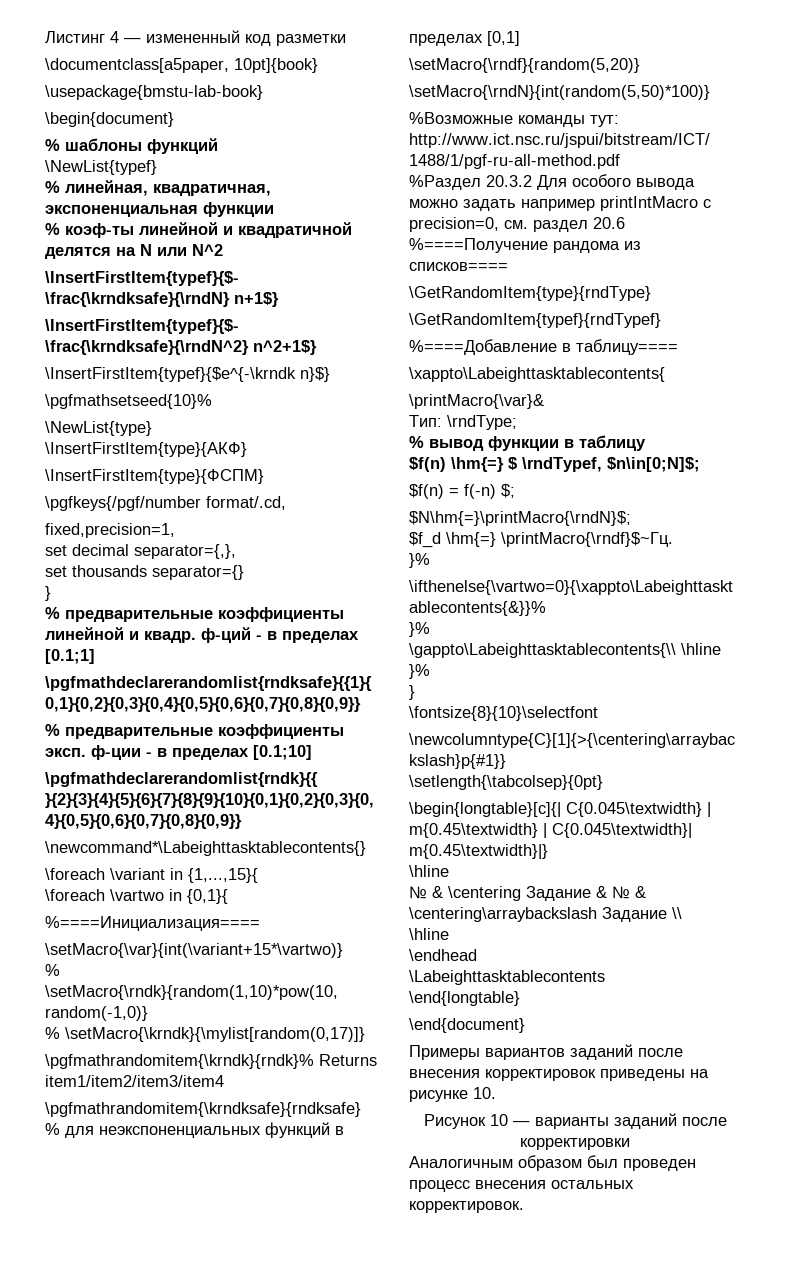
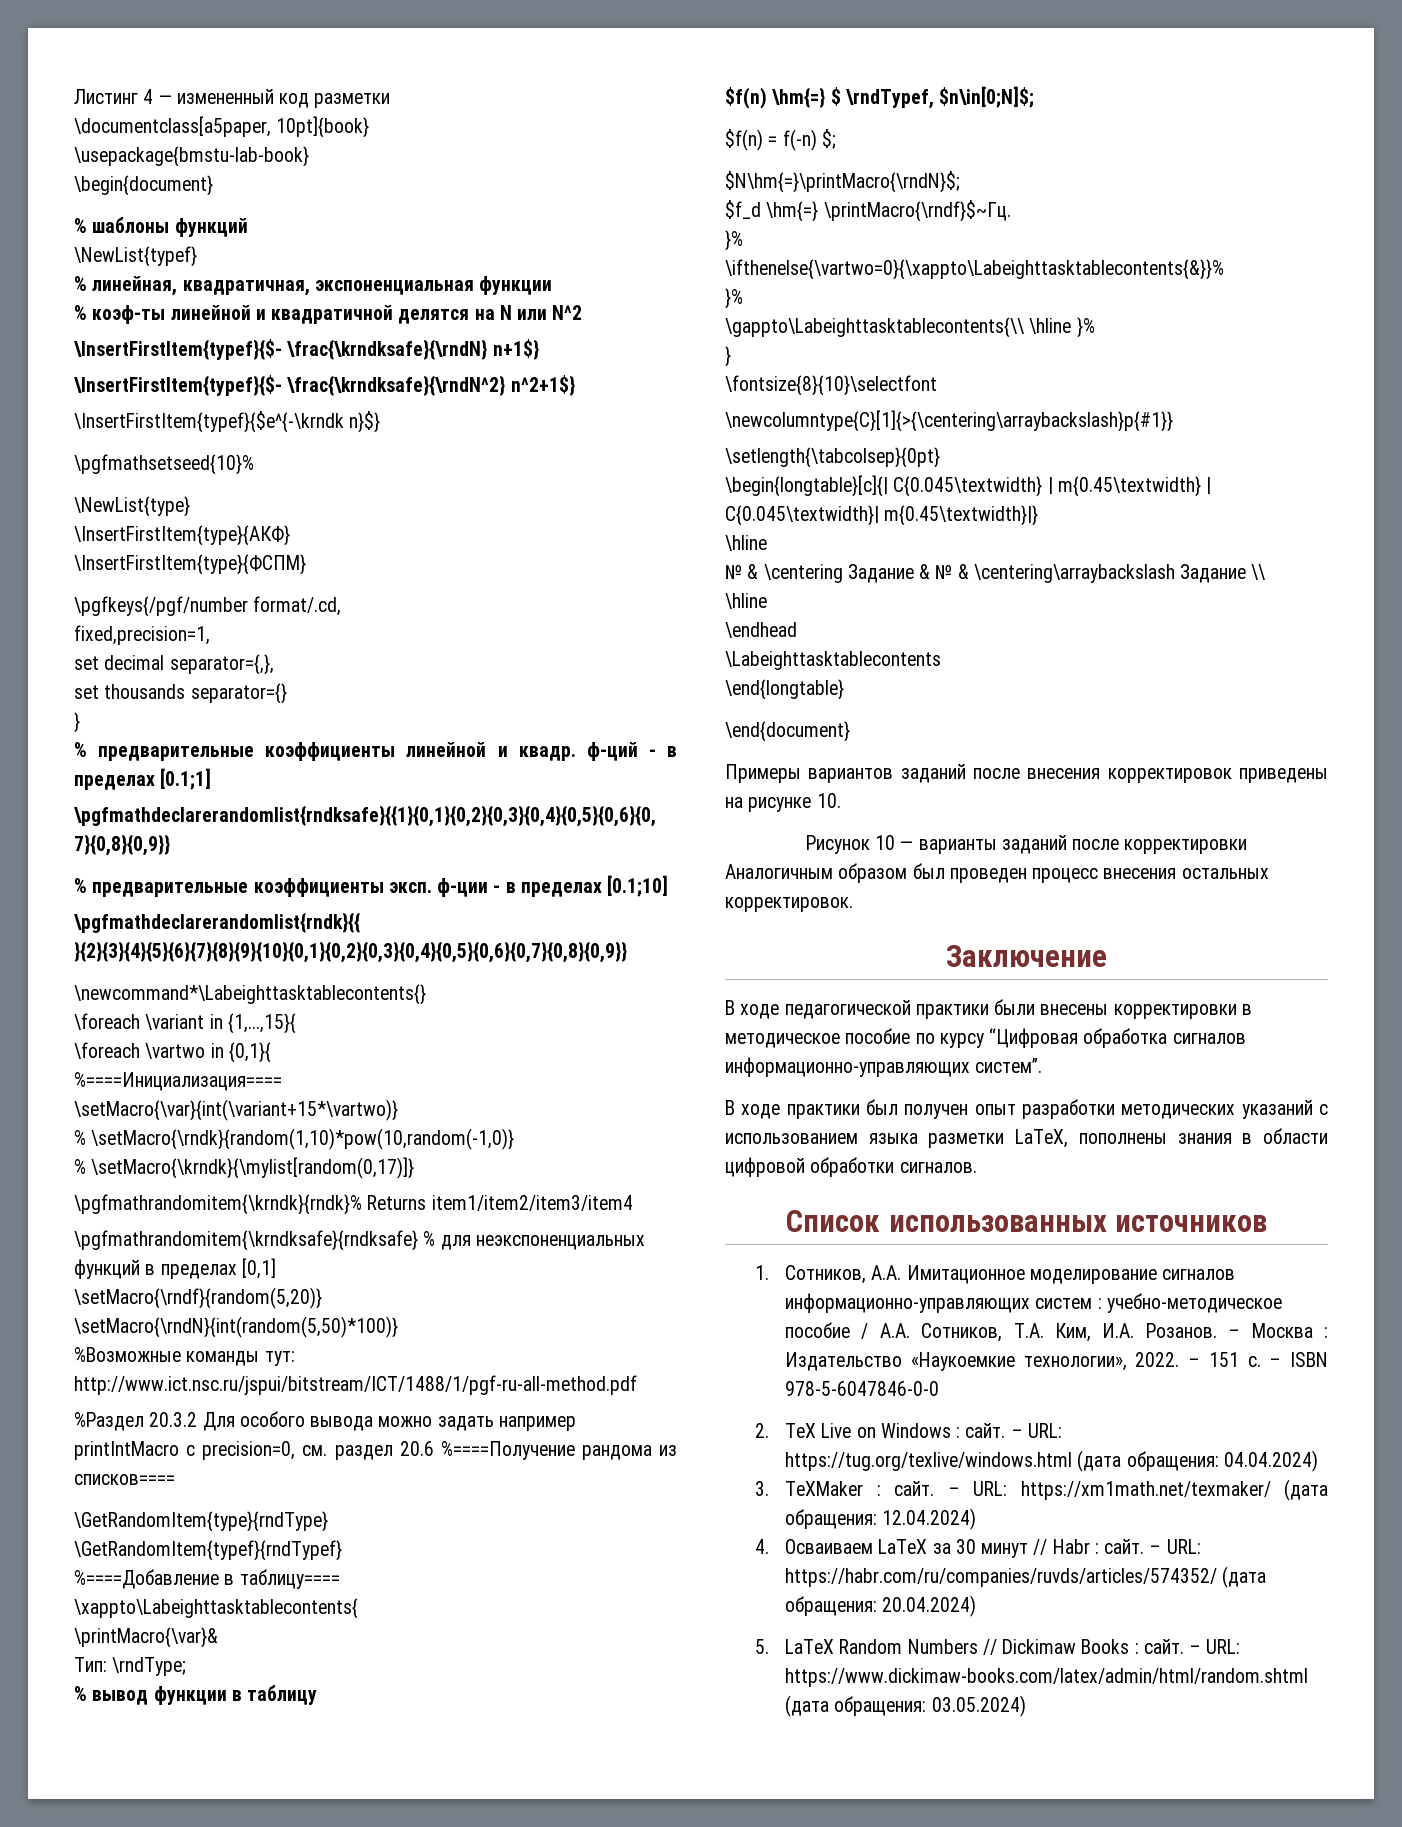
(524, 1207) none -> [946,945,1107,967] [725,999,1252,1019] [725,1028,1246,1048] [725,1057,1043,1077] [725,1099,1328,1119] [725,1128,1328,1148] [725,1157,977,1177] [786,1210,1267,1232] [755,1265,1236,1284] [785,1293,1282,1313] [785,1322,1328,1342] [785,1352,1328,1371] [785,1381,940,1396] [755,1423,1062,1438] [785,1450,1318,1472] [755,1479,1328,1501] [785,1508,977,1530] [755,1539,1201,1558] [785,1566,1267,1588] [785,1595,977,1617] [755,1639,1241,1655] [785,1668,1309,1687] [785,1695,1026,1717] // Заключение // В ходе педагогической практики были внесены корректировки в методическое пособие по курсу “Цифровая обработка сигналов информационно-управляющих систем”. // В ходе практики был получен опыт разработки методических указаний с использованием языка разметки LaTeX, пополнены знания в области цифровой обработки сигналов. // Список использованных источников // 1. Сотников, А.А. Имитационное моделирование сигналов информационно-управляющих систем : учебно-методическое пособие / А.А. Сотников, Т.А. Ким, И.А. Розанов. – Москва : Издательство «Наукоемкие технологии», 2022. – 151 с. – ISBN 978-5-6047846-0-0 // 2. TeX Live on Windows : сайт. – URL: https://tug.org/texlive/windows.html (дата обращения: 04.04.2024) // 3. TeXMaker : сайт. – URL: https://xm1math.net/texmaker/ (дата обращения: 12.04.2024) // 4. Осваиваем LaTeX за 30 минут // Habr : сайт. – URL: https://habr.com/ru/companies/ruvds/articles/574352/ (дата обращения: 20.04.2024) // 5. LaTeX Random Numbers // Dickimaw Books : сайт. – URL: https://www.dickimaw-books.com/latex/admin/html/random.shtml (дата обращения: 03.05.2024)

